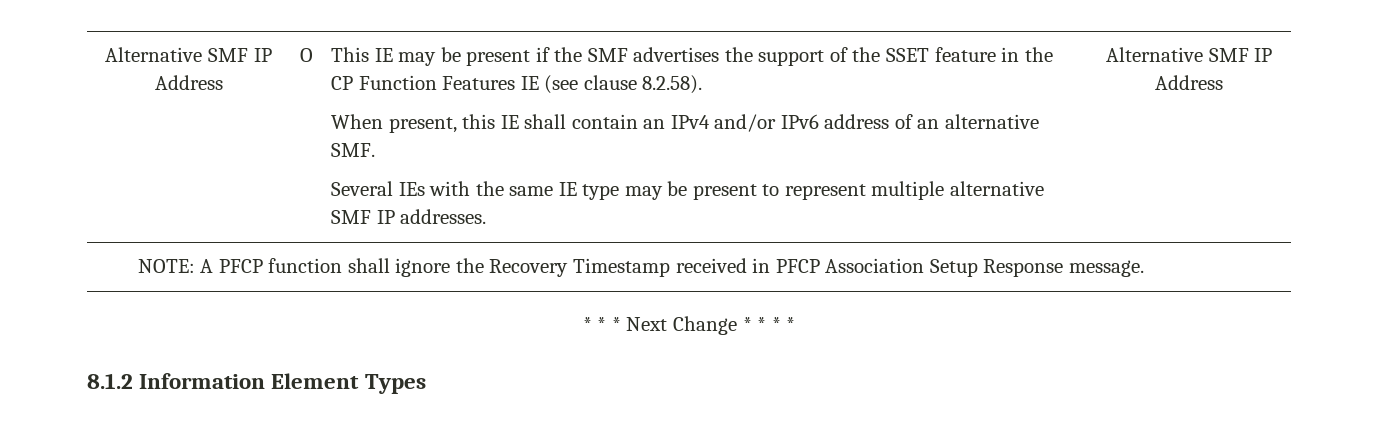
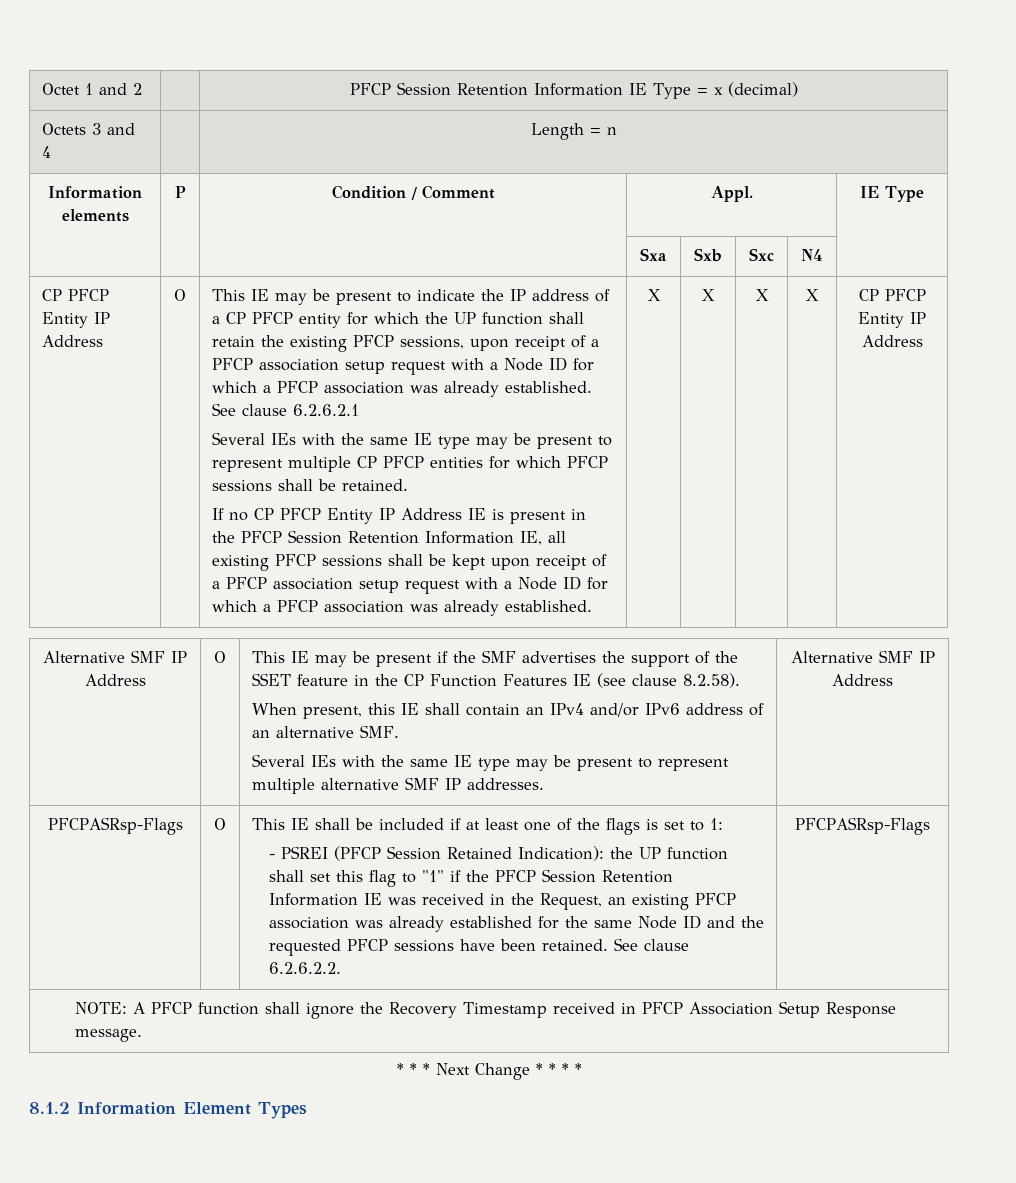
(105, 54) none -> [41,83,142,95] [349,82,798,99] [41,123,135,135] [41,146,51,158] [530,123,617,140] [48,186,142,199] [61,209,129,222] [174,186,186,198] [331,185,495,200] [710,186,753,202] [860,186,925,202] [640,248,667,261] [694,248,722,262] [749,248,774,261] [801,249,823,261] [41,289,109,301] [41,312,110,328] [41,335,103,347] [174,289,186,301] [211,289,610,305] [211,312,584,328] [211,335,599,352] [211,357,594,375] [211,381,592,397] [211,403,359,416] [211,432,612,449] [211,456,608,472] [211,479,408,492] [211,508,586,524] [211,530,566,545] [211,554,607,571] [211,576,608,594] [211,600,592,616] [647,289,661,301] [702,289,715,301] [755,289,769,301] [806,289,819,301] [858,289,926,301] [858,312,926,328] [861,335,923,347] Octet 1 and 2 | | PFCP Session Retention Information IE Type = x (decimal) // Octets 3 and 4 | | Length = n // Information elements | P | Condition / Comment | Appl. | IE Type // | | | Sxa | Sxb | Sxc | N4 | // CP PFCP Entity IP Address | O | This IE may be present to indicate the IP address of a CP PFCP entity for which the UP function shall retain the existing PFCP sessions, upon receipt of a PFCP association setup request with a Node ID for which a PFCP association was already established. See clause 6.2.6.2.1 // Several IEs with the same IE type may be present to represent multiple CP PFCP entities for which PFCP sessions shall be retained. // If no CP PFCP Entity IP Address IE is present in the PFCP Session Retention Information IE, all existing PFCP sessions shall be kept upon receipt of a PFCP association setup request with a Node ID for which a PFCP association was already established. | X | X | X | X | CP PFCP Entity IP Address //
(1223, 82) none -> [47,817,183,835] [214,818,226,830] [251,818,723,835] [268,846,728,861] [268,869,673,887] [268,893,736,910] [268,915,764,932] [268,938,689,956] [268,962,341,974] [795,817,931,835] // PFCPASRsp-Flags | O | This IE shall be included if at least one of the flags is set to 1: // - PSREI (PFCP Session Retained Indication): the UP function shall set this flag to "1" if the PFCP Session Retention Information IE was received in the Request, an existing PFCP association was already established for the same Node ID and the requested PFCP sessions have been retained. See clause 6.2.6.2.2. | PFCPASRsp-Flags

